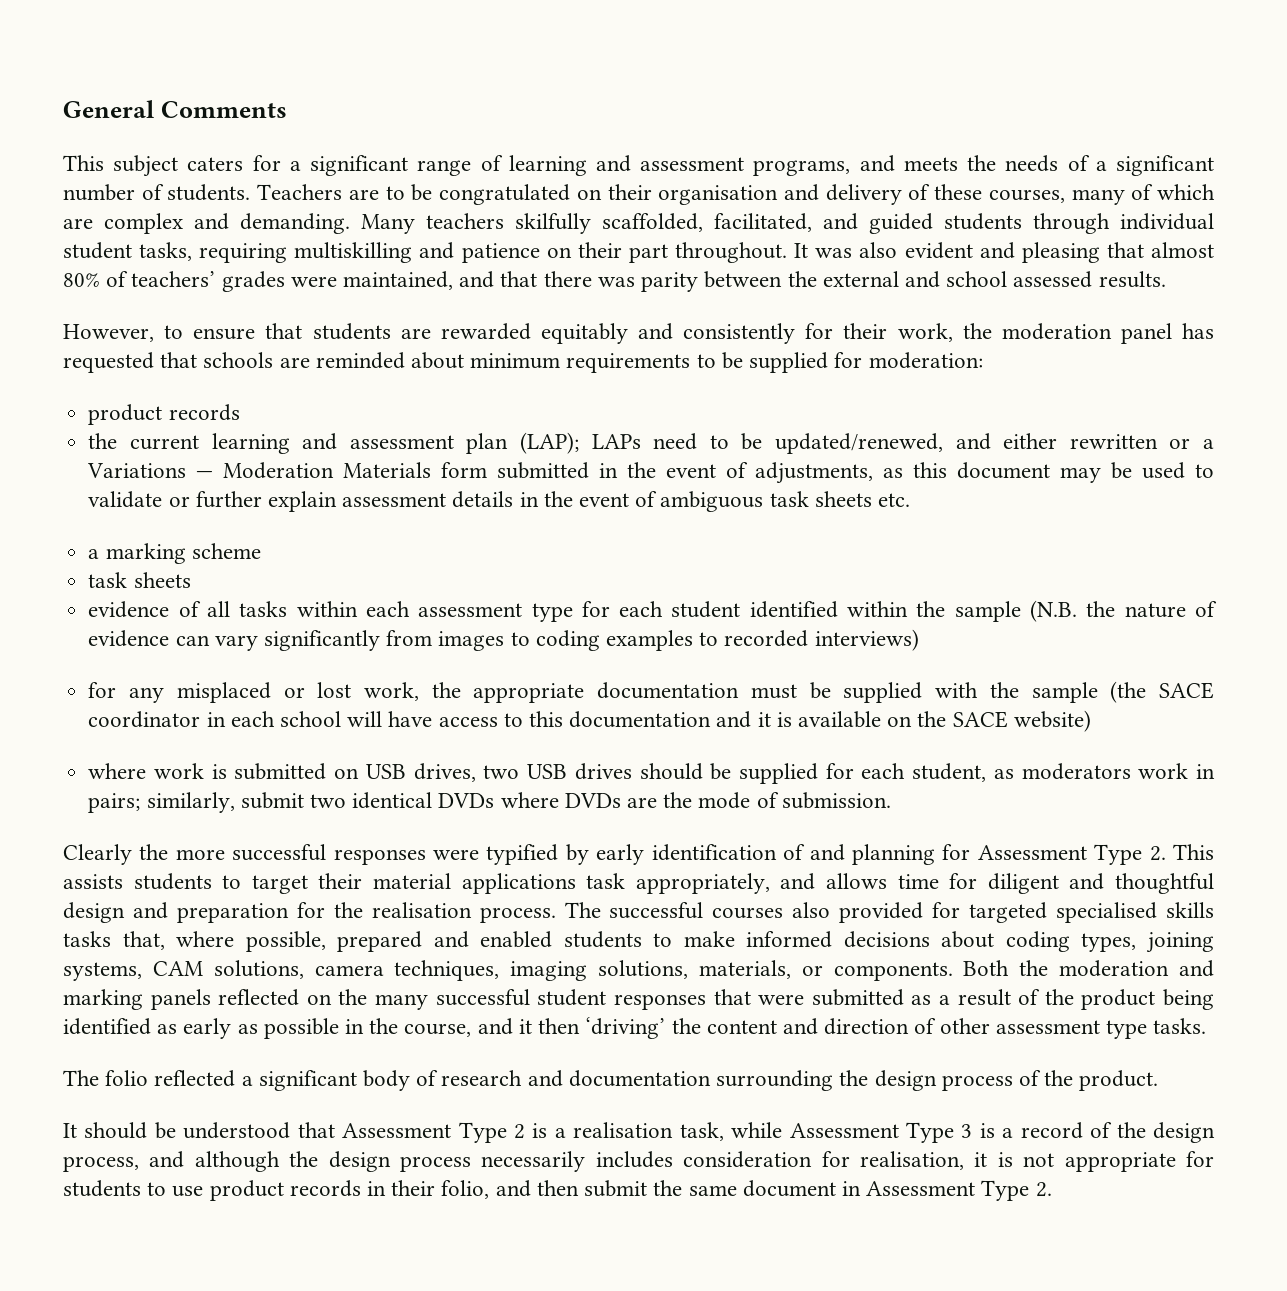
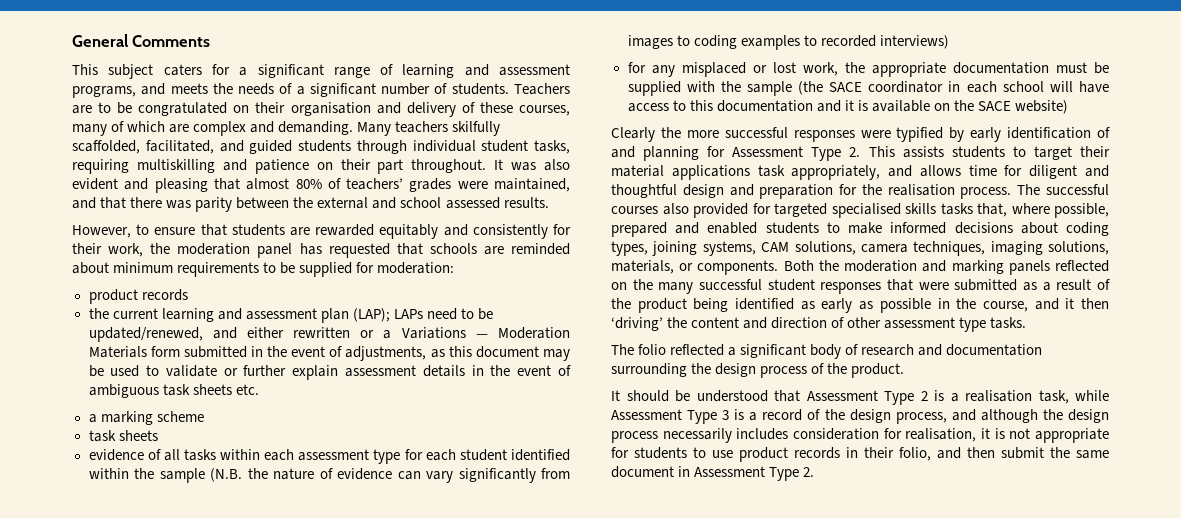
[88,763,1215,784] [88,792,891,813] // where work is submitted on USB drives, two USB drives should be supplied for each student, as moderators work in pairs; similarly, submit two identical DVDs where DVDs are the mode of submission. -> (1069, 107) none

